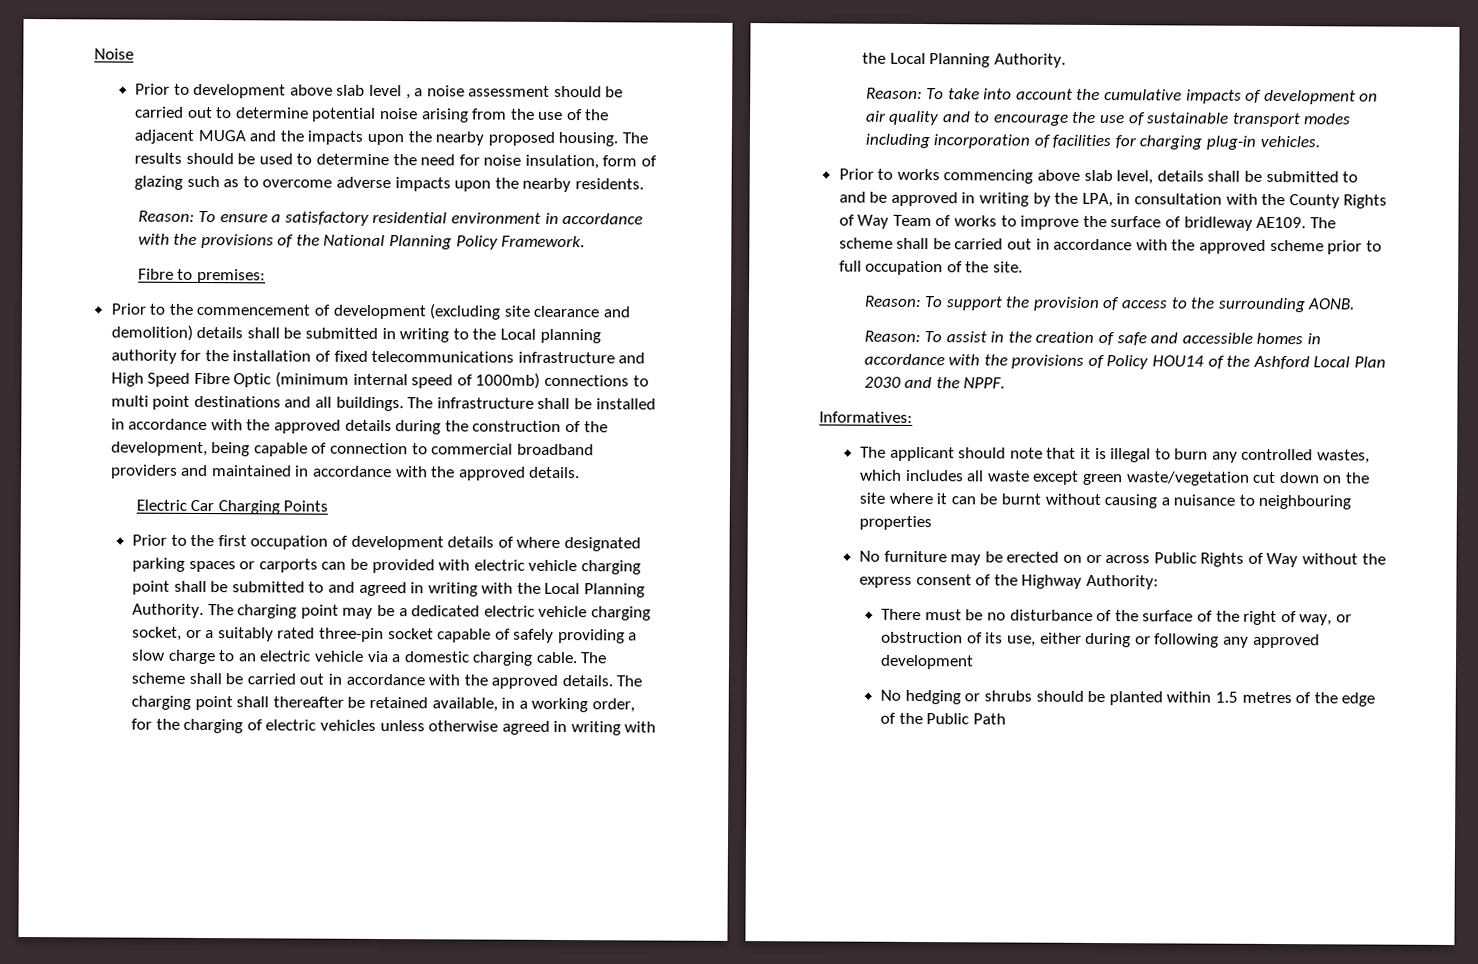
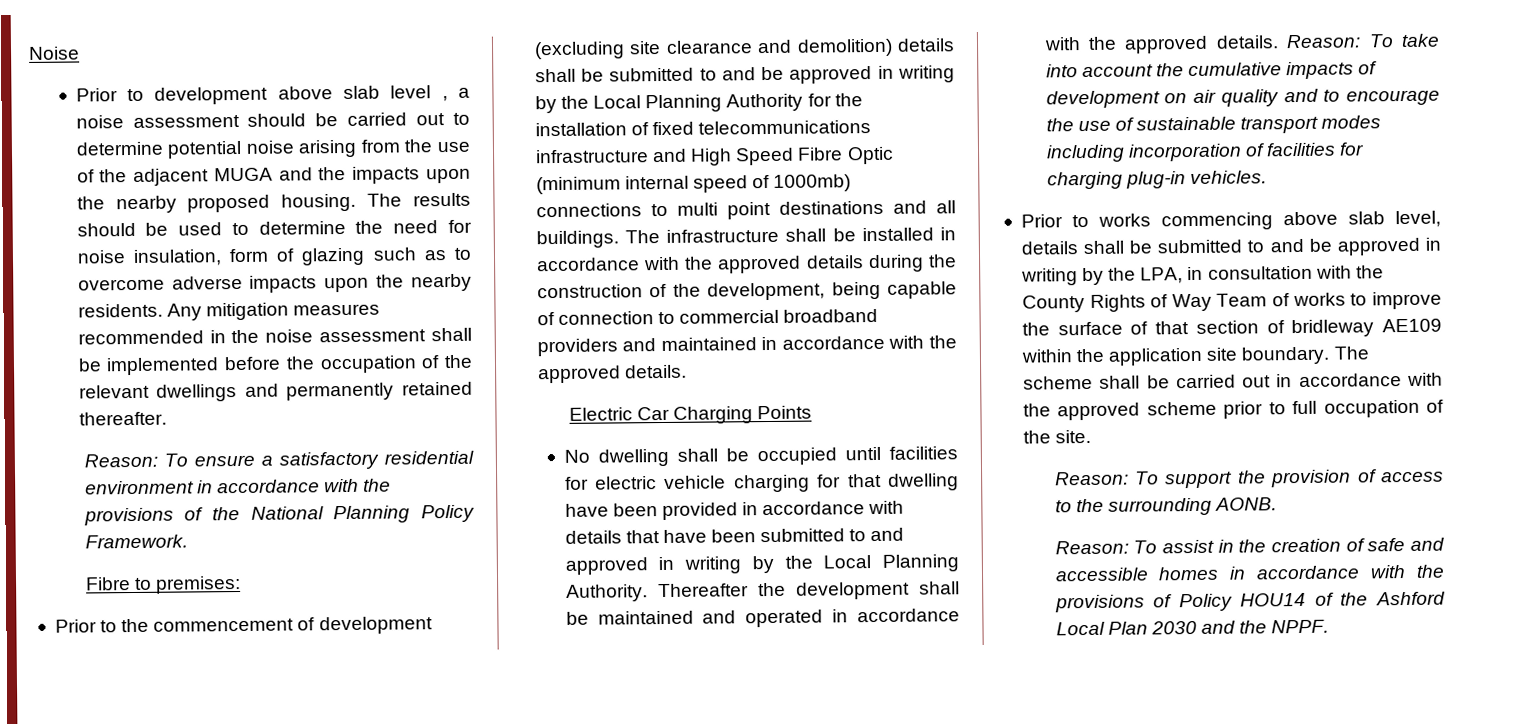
(644, 184) none -> [166,302,381,321] [77,327,472,345] [77,354,473,376] [78,381,473,402] [78,411,167,426] Any mitigation measures recommended in the noise assessment shall be implemented before the occupation of the relevant dwellings and permanently retained thereafter.
[381,328,601,344] [110,349,177,364] in writing to the Local planning authority -> [699,65,955,84] [534,93,804,114] to and be approved in writing by the Local Planning Authority
[131,534,641,552] [131,557,641,575] [131,580,646,598] [131,603,651,621] [131,626,638,644] [130,649,608,666] [130,672,643,689] [130,695,635,713] [130,718,657,736] [861,52,1066,68] Prior to the first occupation of development details of where designated parking spaces or carports can be provided with electric vehicle charging point shall be submitted to and agreed in writing with the Local Planning Authority. The charging point may be a dedicated electric vehicle charging socket, or a suitably rated three-pin socket capable of safely providing a slow charge to an electric vehicle via a domestic charging cable. The scheme shall be carried out in accordance with the approved details. The charging point shall thereafter be retained available, in a working order, for the charging of electric vehicles unless otherwise agreed in writing with the Local Planning Authority. // -> [563,446,958,467] [564,473,960,493] [564,500,905,521] [564,527,905,544] [564,554,959,575] [565,581,960,602] [565,608,960,628] [1043,35,1279,54] No dwelling shall be occupied until facilities for electric vehicle charging for that dwelling have been provided in accordance with details that have been submitted to and approved in writing by the Local Planning Authority. Thereafter the development shall be maintained and operated in accordance with the approved details.
[1183,216,1307,231] bridleway AE109. -> [1155,318,1442,338] [1020,346,1331,366] that section of bridleway AE109 within the application site boundary.
[819,411,913,423] [859,446,1371,464] [859,469,1370,486] [858,492,1352,510] [858,515,932,531] [858,550,1386,568] [858,573,1159,590] [881,608,1352,626] [881,631,1320,649] [880,654,975,670] [880,689,1376,707] [880,712,1006,725] // Informatives: // The applicant should note that it is illegal to burn any controlled wastes, which includes all waste except green waste/vegetation cut down on the site where it can be burnt without causing a nuisance to neighbouring properties // No furniture may be erected on or across Public Rights of Way without the express consent of the Highway Authority: // There must be no disturbance of the surface of the right of way, or obstruction of its use, either during or following any approved development // No hedging or shrubs should be planted within 1.5 metres of the edge of the Public Path -> (1330, 626) none

